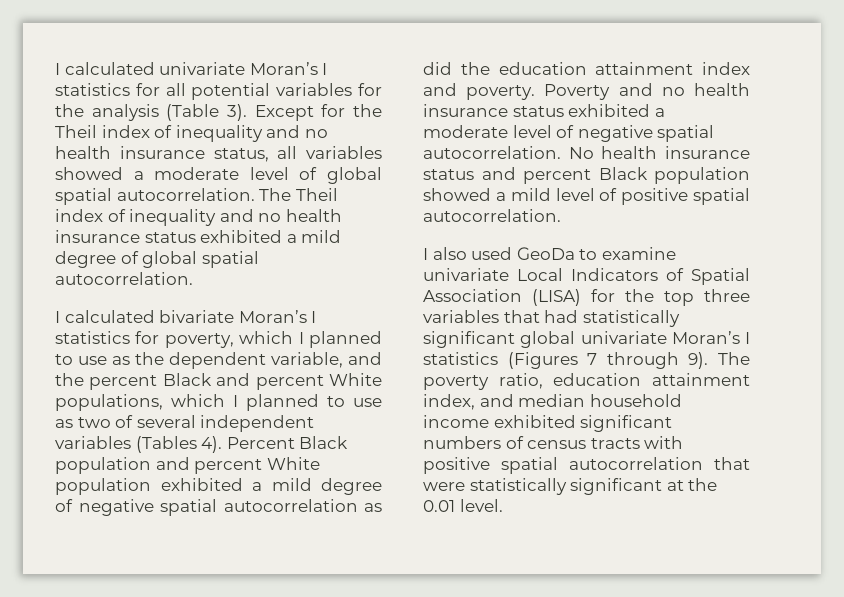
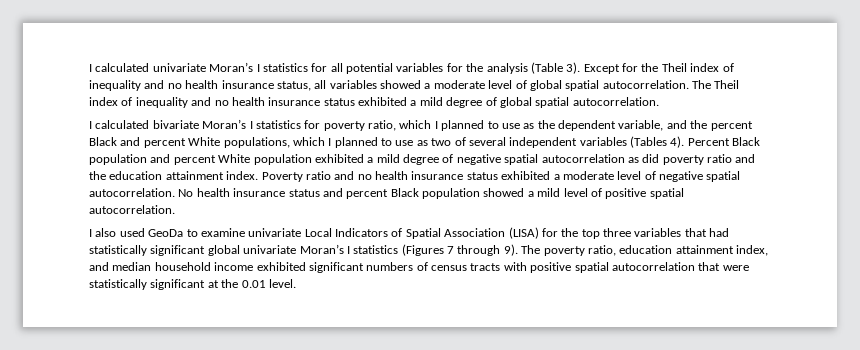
[164,333,234,348] poverty, -> [323,120,396,131] poverty ratio,
[460,62,750,75] [423,83,611,100] the education attainment index and poverty. Poverty -> [662,154,756,165] [89,171,331,182] poverty ratio and the education attainment index. Poverty ratio

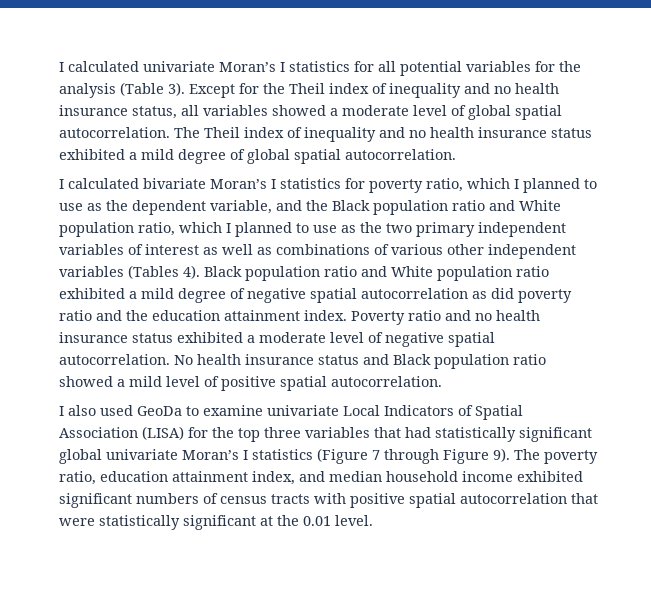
[710,121,753,131] [89,137,506,148] percent Black and percent White populations, which I planned to use as two of several -> [332,200,561,215] [59,222,566,237] [59,244,484,255] Black population ratio and White population ratio, which I planned to use as the two primary independent variables of interest as well as combinations of various other
[687,137,761,146] [89,154,312,165] Percent Black population and percent White population -> [204,266,549,281] Black population ratio and White population ratio
[346,188,480,199] percent Black population -> [393,354,546,369] Black population ratio
[401,244,444,256] (Figures -> [317,448,368,464] (Figure
(501, 250) none -> [443,449,489,464] Figure

